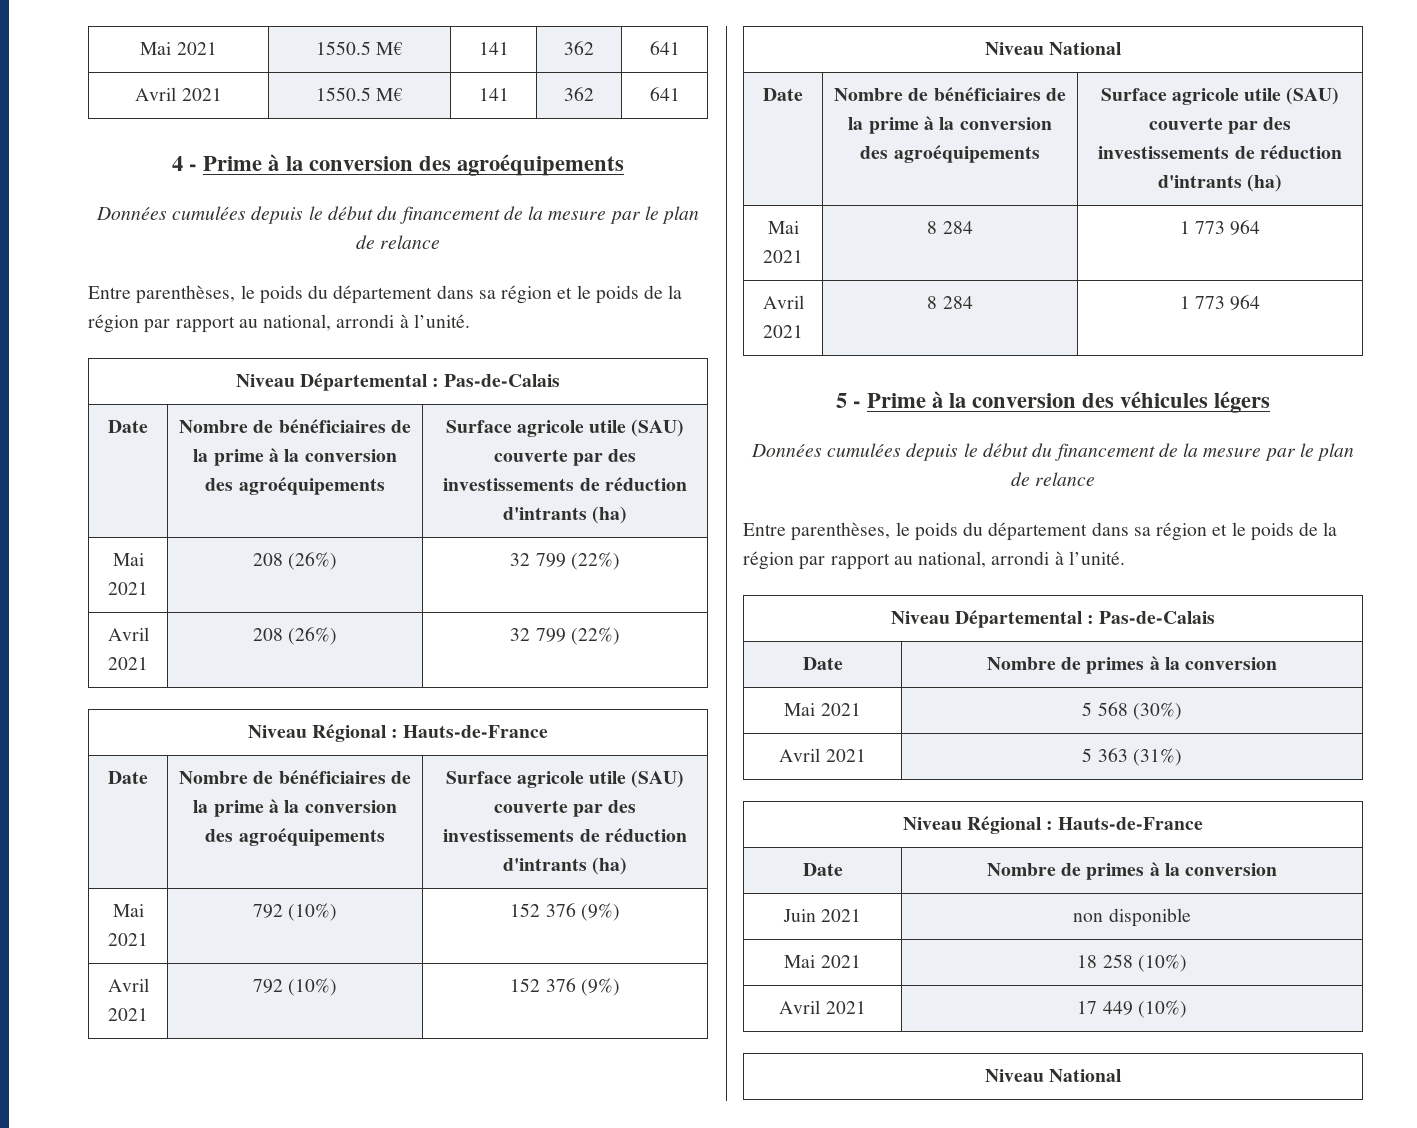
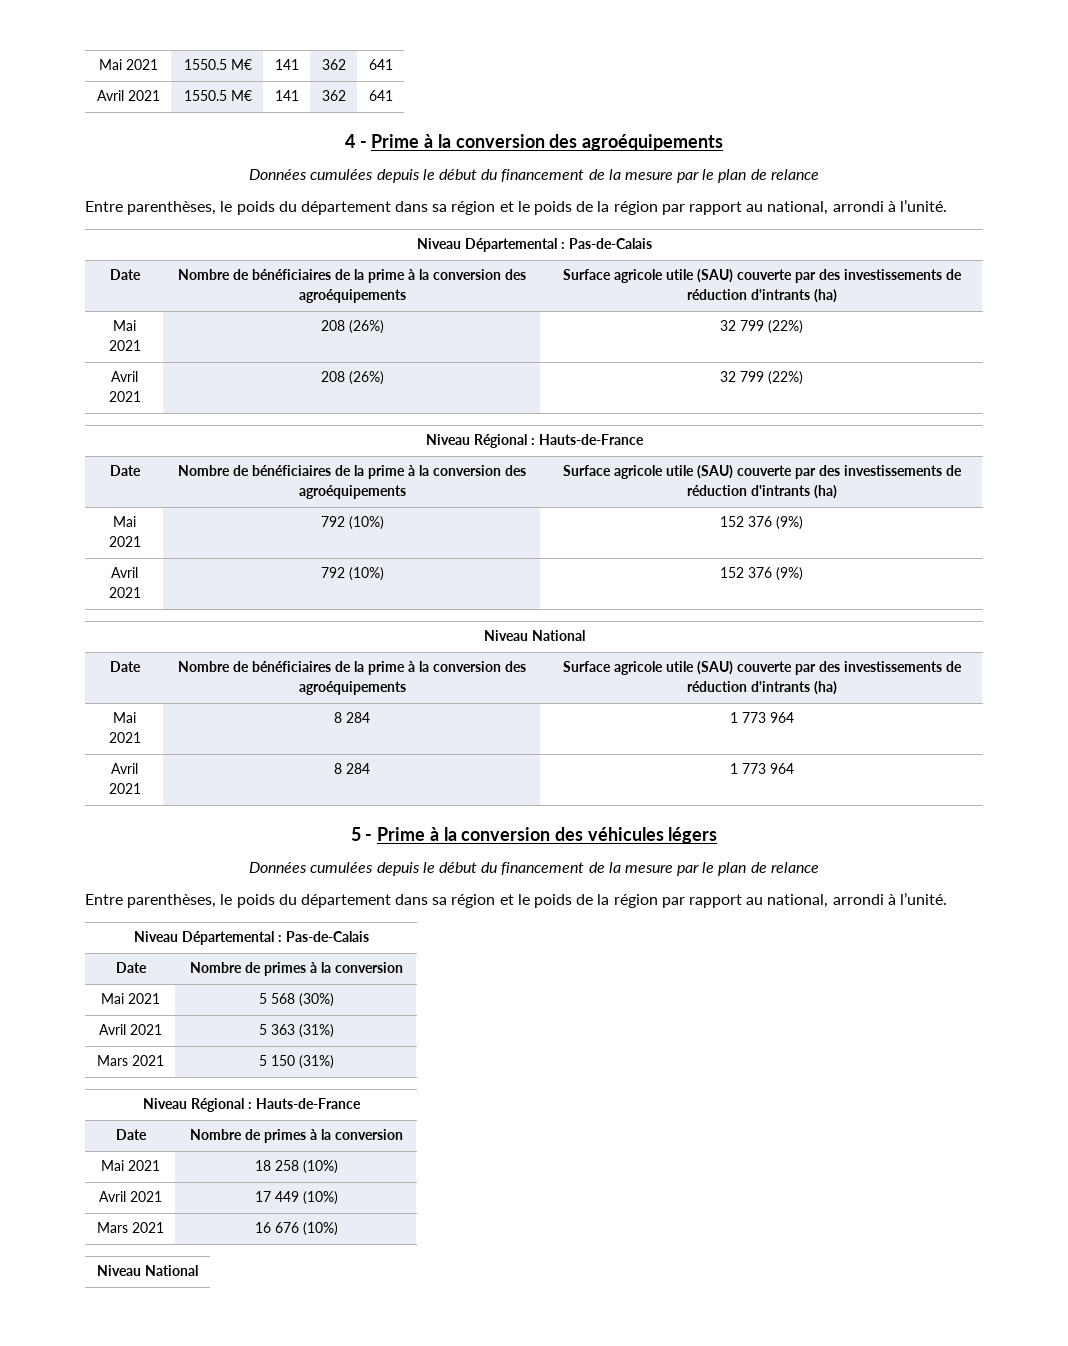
(1182, 757) none -> [97,1055,164,1066] [258,1055,334,1069] // Mars 2021 | 5 150 (31%)
[782,909,862,922] [1073,908,1191,927] // Juin 2021 | non disponible -> (403, 1134) none
(1187, 1009) none -> [97,1222,164,1233] [254,1222,338,1236] // Mars 2021 | 16 676 (10%)

